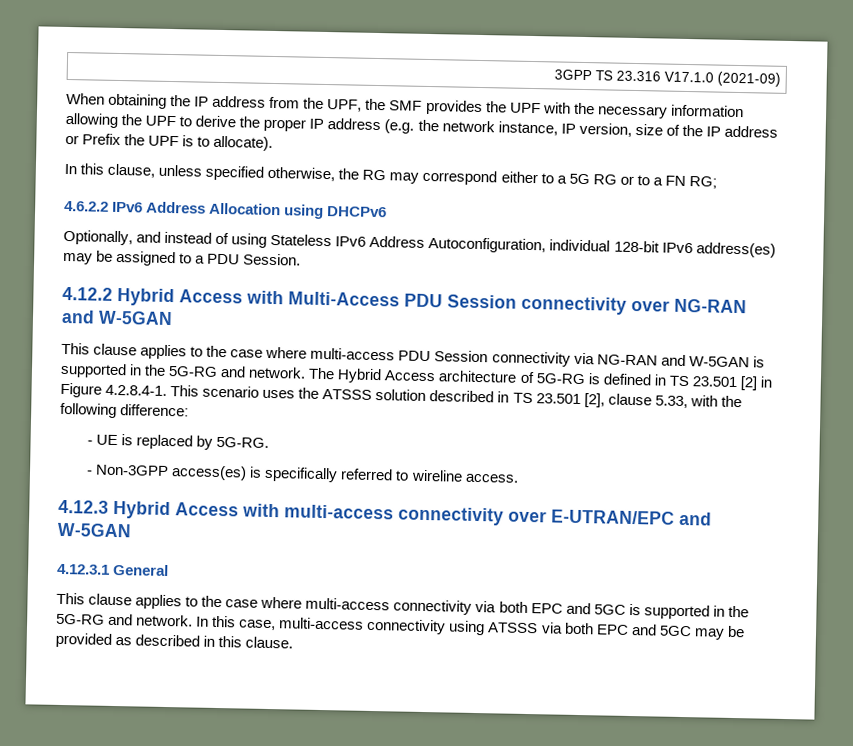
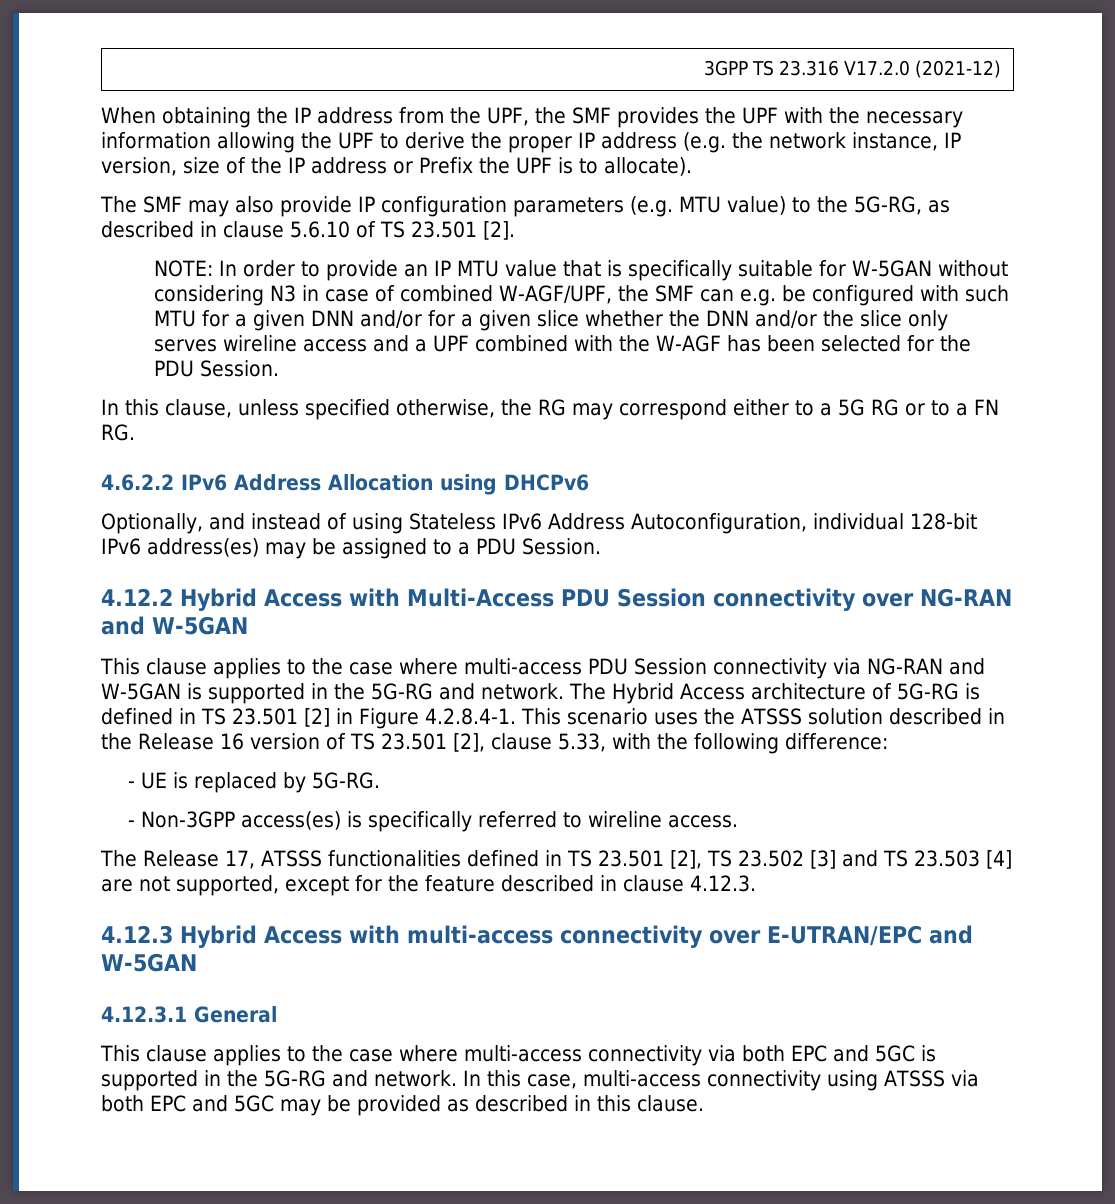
[663,71,781,87] V17.1.0 (2021-09) -> [843,60,1001,78] V17.2.0 (2021-12)
(274, 143) none -> [100,196,950,217] [101,221,515,240] [154,260,1008,281] [154,285,1009,306] [154,310,949,331] [154,335,971,352] [154,360,280,377] // The SMF may also provide IP configuration parameters (e.g. MTU value) to the 5G-RG, as described in clause 5.6.10 of TS 23.501 [2]. // NOTE: In order to provide an IP MTU value that is specifically suitable for W-5GAN without considering N3 in case of combined W-AGF/UPF, the SMF can e.g. be configured with such MTU for a given DNN and/or for a given slice whether the DNN and/or the slice only serves wireline access and a UPF combined with the W-AGF has been selected for the PDU Session.
[688,176,717,189] RG; -> [101,424,135,441] RG.
(510, 397) none -> [101,733,346,750] the Release 16 version of
(519, 478) none -> [100,850,1012,869] [101,875,756,896] // The Release 17, ATSSS functionalities defined in TS 23.501 [2], TS 23.502 [3] and TS 23.503 [4] are not supported, except for the feature described in clause 4.12.3.

